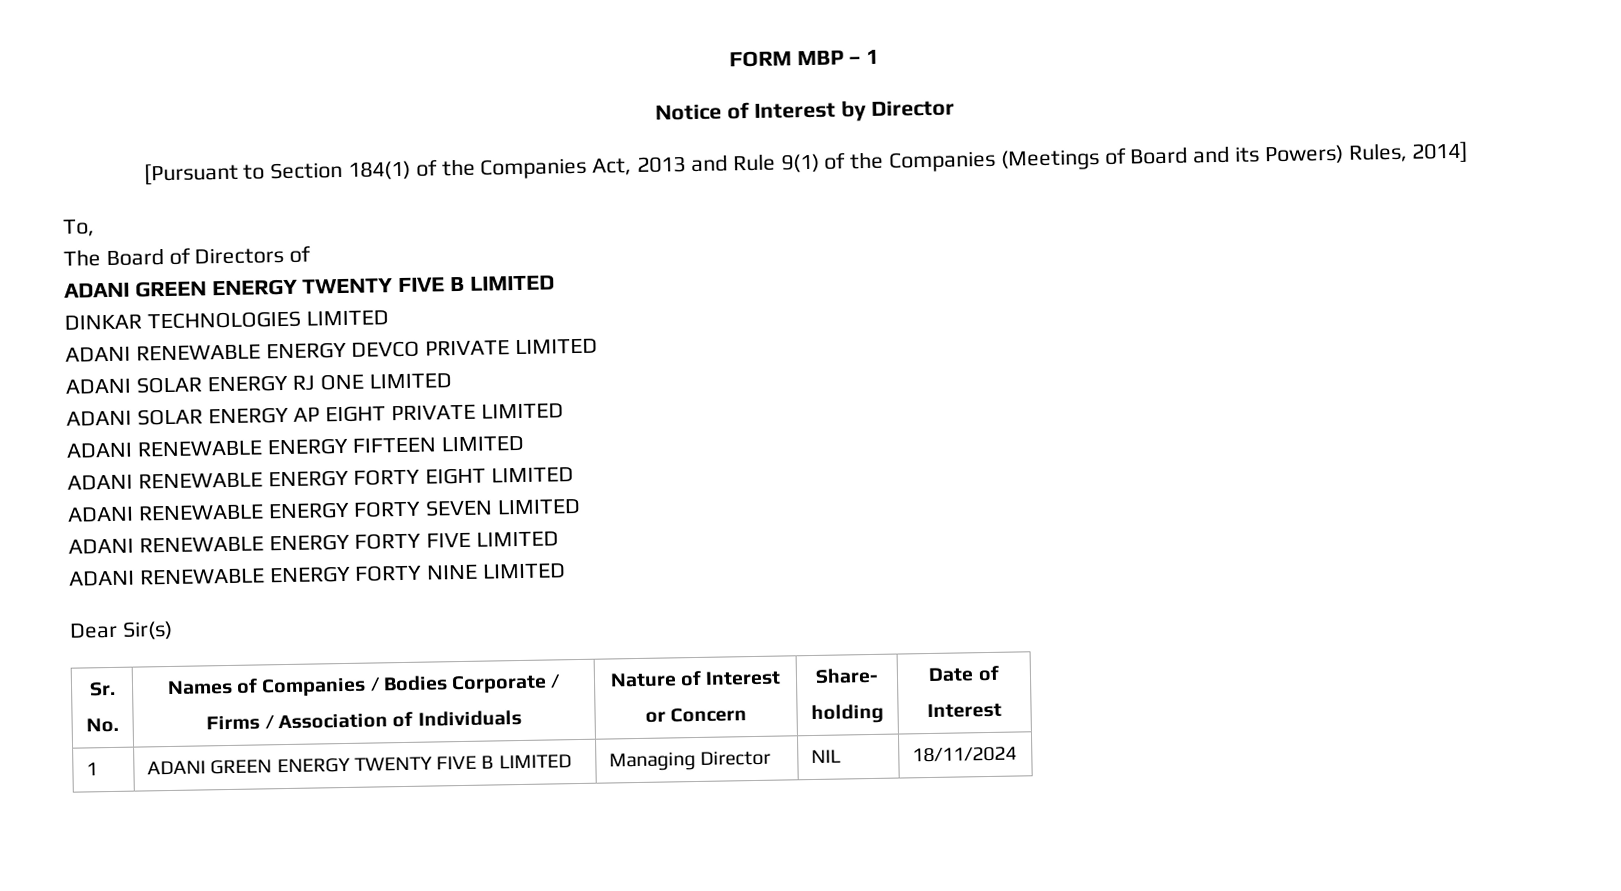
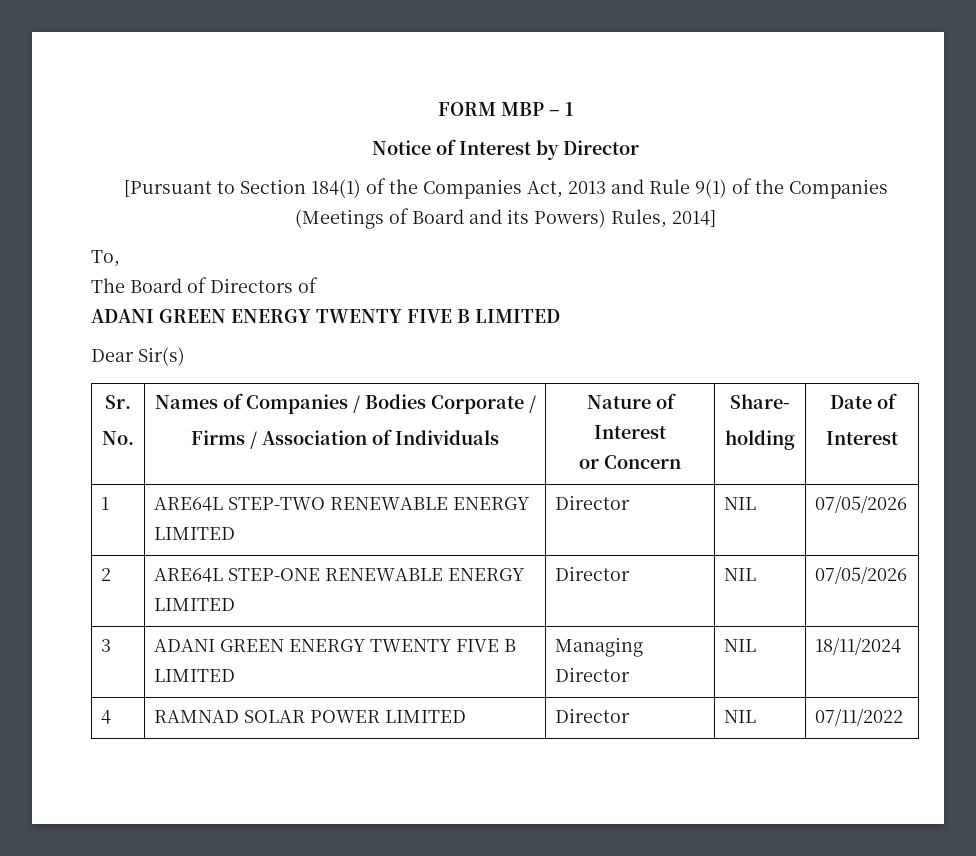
[64,310,389,330] [65,338,599,362] [65,373,453,394] [66,403,564,426] [66,435,526,458] [67,467,575,490] [67,498,582,522] [68,531,560,554] [69,563,567,586] // DINKAR TECHNOLOGIES LIMITED // ADANI RENEWABLE ENERGY DEVCO PRIVATE LIMITED // ADANI SOLAR ENERGY RJ ONE LIMITED // ADANI SOLAR ENERGY AP EIGHT PRIVATE LIMITED // ADANI RENEWABLE ENERGY FIFTEEN LIMITED // ADANI RENEWABLE ENERGY FORTY EIGHT LIMITED // ADANI RENEWABLE ENERGY FORTY SEVEN LIMITED // ADANI RENEWABLE ENERGY FORTY FIVE LIMITED // ADANI RENEWABLE ENERGY FORTY NINE LIMITED -> (560, 316) none
(99, 769) none -> [154,497,531,511] [154,527,236,540] [555,495,631,510] [724,497,757,510] [815,495,908,513] [101,568,112,581] [154,568,526,582] [154,598,236,611] [555,566,631,581] [724,568,757,581] [815,566,908,584] [101,639,112,652] | ARE64L STEP-TWO RENEWABLE ENERGY LIMITED | Director | NIL | 07/05/2026 // 2 | ARE64L STEP-ONE RENEWABLE ENERGY LIMITED | Director | NIL | 07/05/2026 // 3
(1018, 754) none -> [101,710,112,724] [154,710,467,723] [555,708,631,723] [724,710,757,723] [815,708,904,726] // 4 | RAMNAD SOLAR POWER LIMITED | Director | NIL | 07/11/2022

